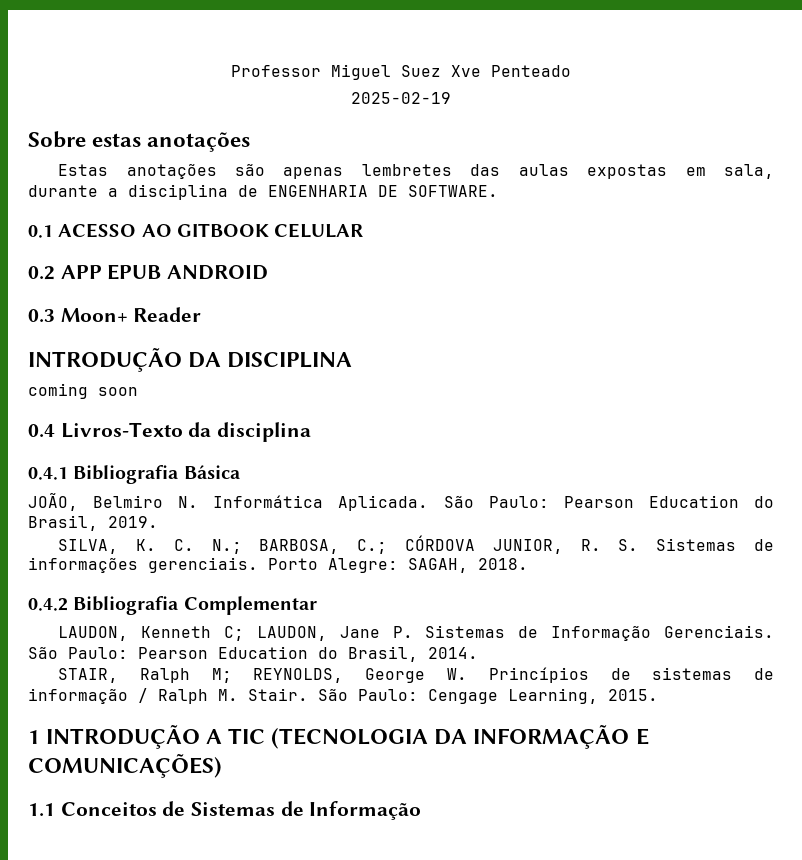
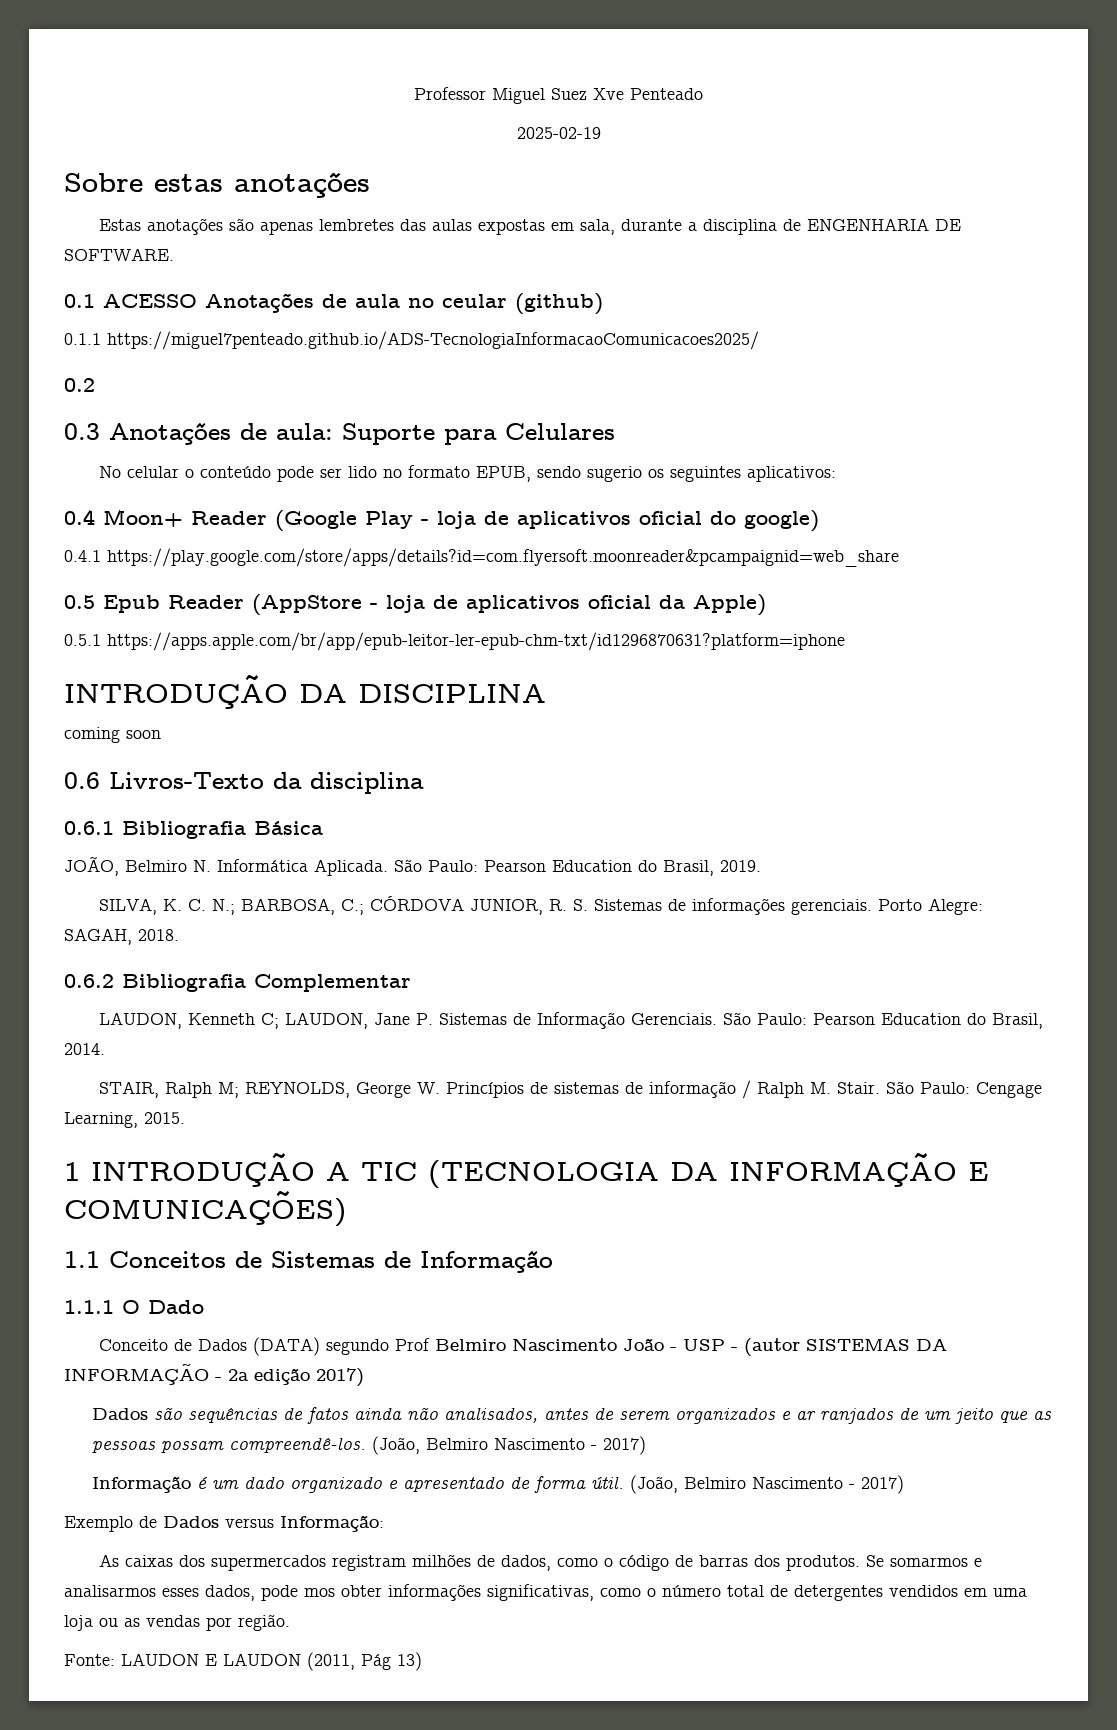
[141,223,364,238] [28,264,269,280] [28,307,202,322] AO GITBOOK CELULAR // 0.2 APP EPUB ANDROID // 0.3 Moon+ Reader -> [205,293,603,315] [64,331,759,350] [64,378,95,392] [64,422,615,445] [99,465,837,482] [64,509,819,532] [64,548,899,567] [64,594,766,616] [64,632,845,651] Anotações de aula no ceular (github) // 0.1.1 https://miguel7penteado.github.io/ADS-TecnologiaInformacaoComunicacoes2025/ // 0.2 // 0.3 Anotações de aula: Suporte para Celulares // No celular o conteúdo pode ser lido no formato EPUB, sendo sugerio os seguintes aplicativos: // 0.4 Moon+ Reader (Google Play - loja de aplicativos oficial do google) // 0.4.1 https://play.google.com/store/apps/details?id=com.flyersoft.moonreader&pcampaignid=web_share // 0.5 Epub Reader (AppStore - loja de aplicativos oficial da Apple) // 0.5.1 https://apps.apple.com/br/app/epub-leitor-ler-epub-chm-txt/id1296870631?platform=iphone
[28,424,55,437] 0.4 -> [64,772,100,789] 0.6
[28,467,68,480] 0.4.1 -> [64,821,114,835] 0.6.1
[28,598,68,611] 0.4.2 -> [64,974,114,988] 0.6.2
(422, 810) none -> [64,1300,204,1314] [99,1337,948,1356] [64,1364,364,1387] [91,1407,1052,1424] [91,1436,646,1455] [91,1475,904,1494] [64,1515,384,1532] [99,1554,983,1571] [64,1584,1027,1601] [64,1614,290,1631] [64,1652,422,1671] // 1.1.1 O Dado // Conceito de Dados (DATA) segundo Prof Belmiro Nascimento João - USP - (autor SISTEMAS DA INFORMAÇÃO - 2a edição 2017) // Dados são sequências de fatos ainda não analisados, antes de serem organizados e ar ranjados de um jeito que as pessoas possam compreendê-los. (João, Belmiro Nascimento - 2017) // Informação é um dado organizado e apresentado de forma útil. (João, Belmiro Nascimento - 2017) // Exemplo de Dados versus Informação: // As caixas dos supermercados registram milhões de dados, como o código de barras dos produtos. Se somarmos e analisarmos esses dados, pode mos obter informações significativas, como o número total de detergentes vendidos em uma loja ou as vendas por região. // Fonte: LAUDON E LAUDON (2011, Pág 13)

